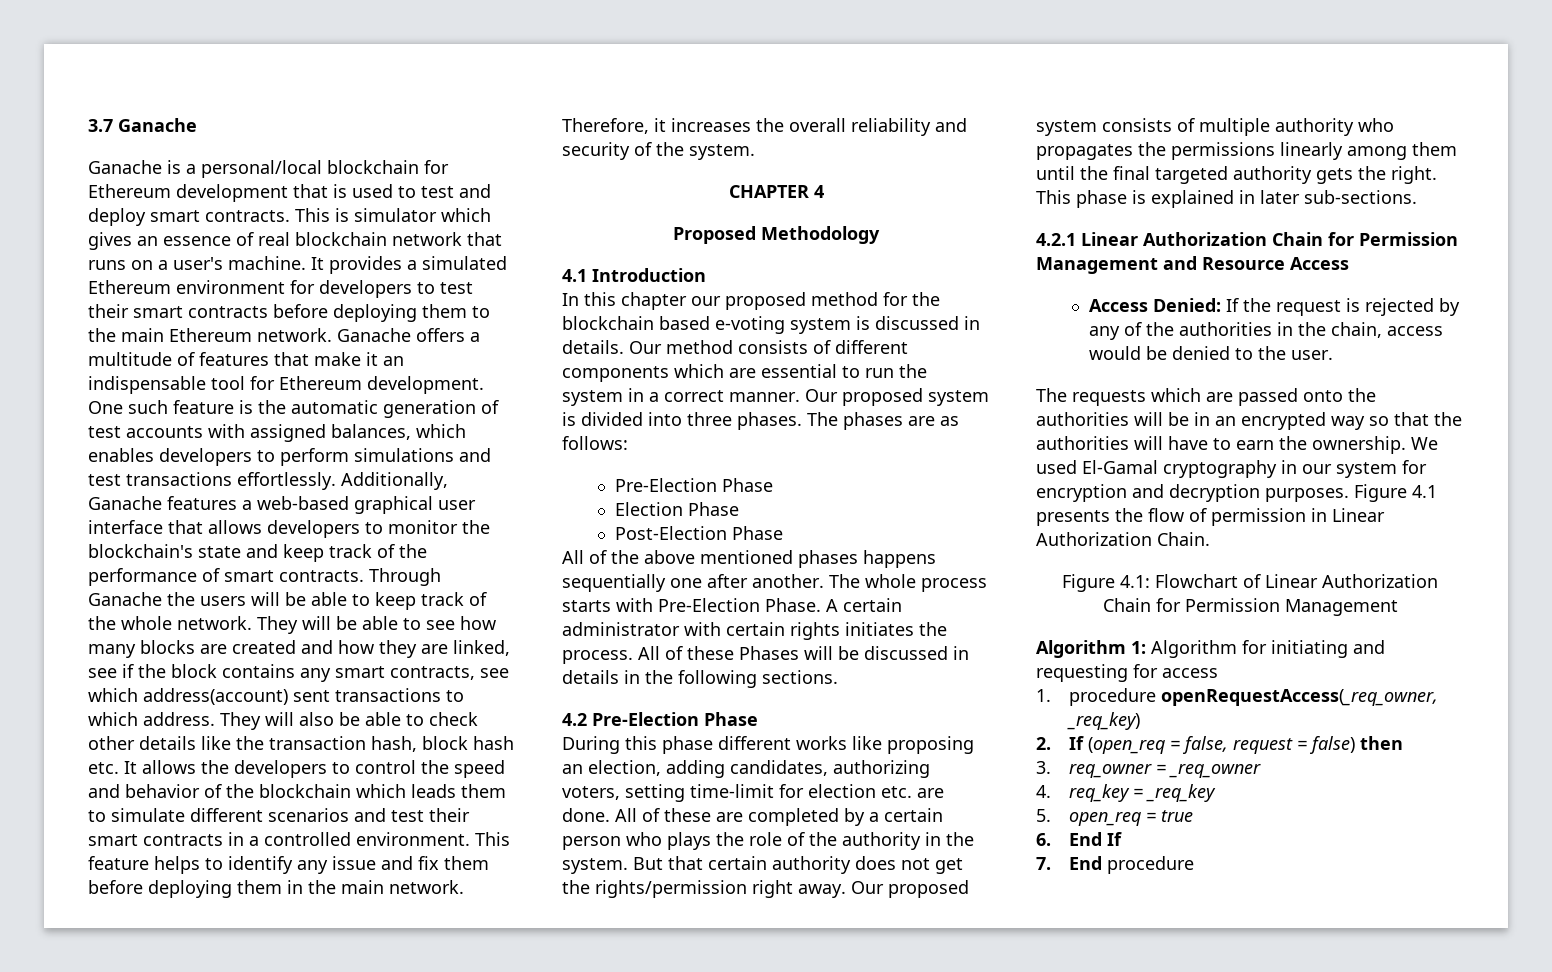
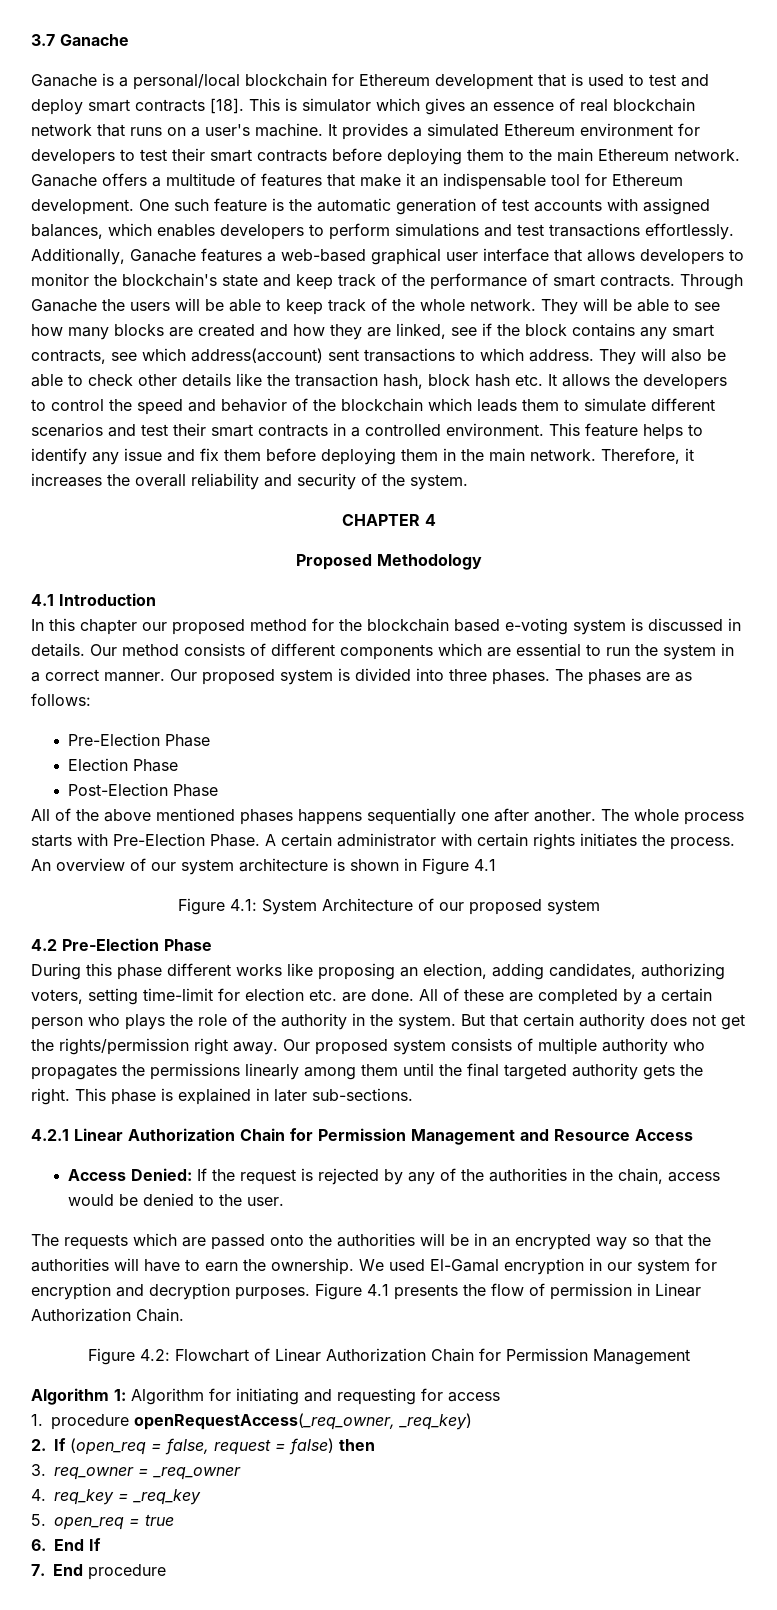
[205,210,290,222] contracts. -> [135,98,244,114] contracts [18].
[638,646,969,660] [562,670,838,688] All of these Phases will be discussed in details in the following sections. -> [31,858,496,875] [177,898,600,915] An overview of our system architecture is shown in Figure 4.1 // Figure 4.1: System Architecture of our proposed system
[1163,460,1277,478] cryptography -> [504,1258,584,1275] encryption
[1120,575,1150,588] 4.1: -> [139,1349,170,1361] 4.2:

